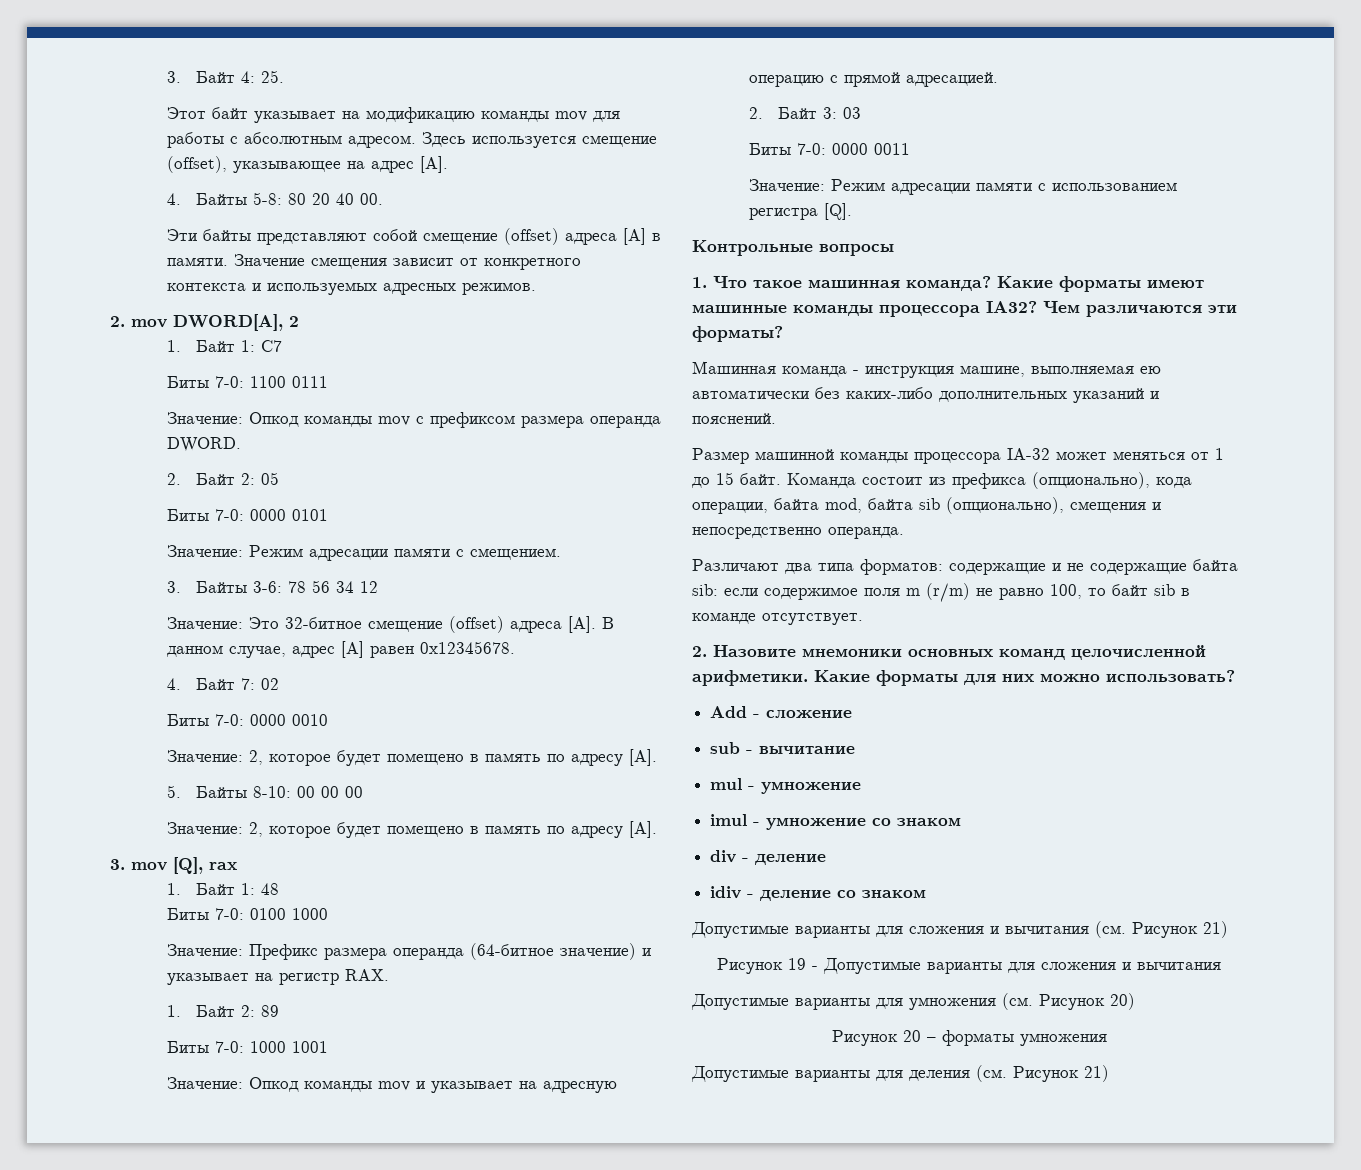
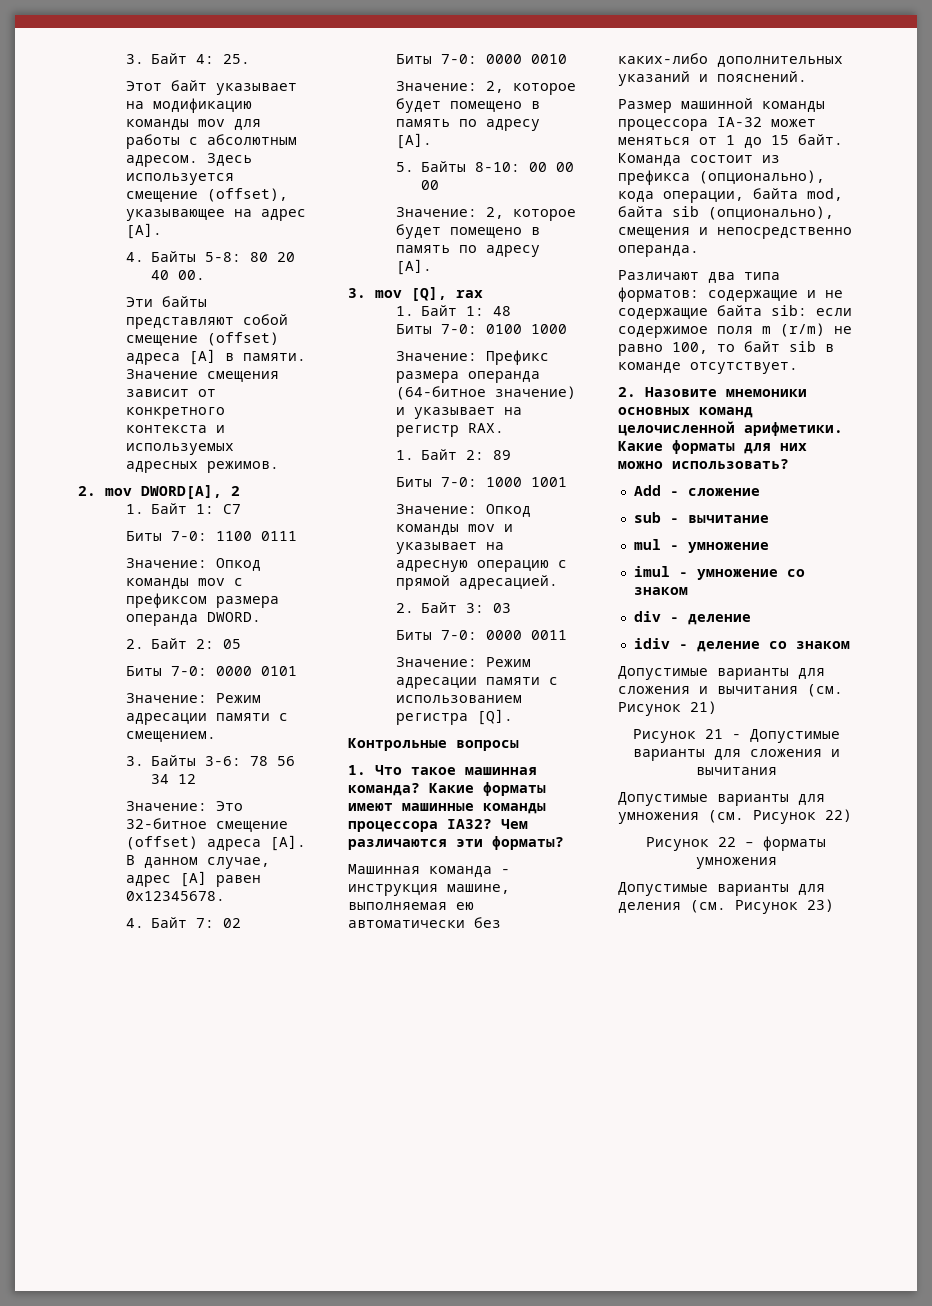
[788,958,806,970] 19 -> [704,729,723,739] 21
[1110,993,1135,1010] [831,1030,921,1046] 20) // Рисунок 20 -> [825,809,852,822] [646,837,736,851] 22) // Рисунок 22
[1084,1065,1109,1082] 21) -> [807,899,834,912] 23)

